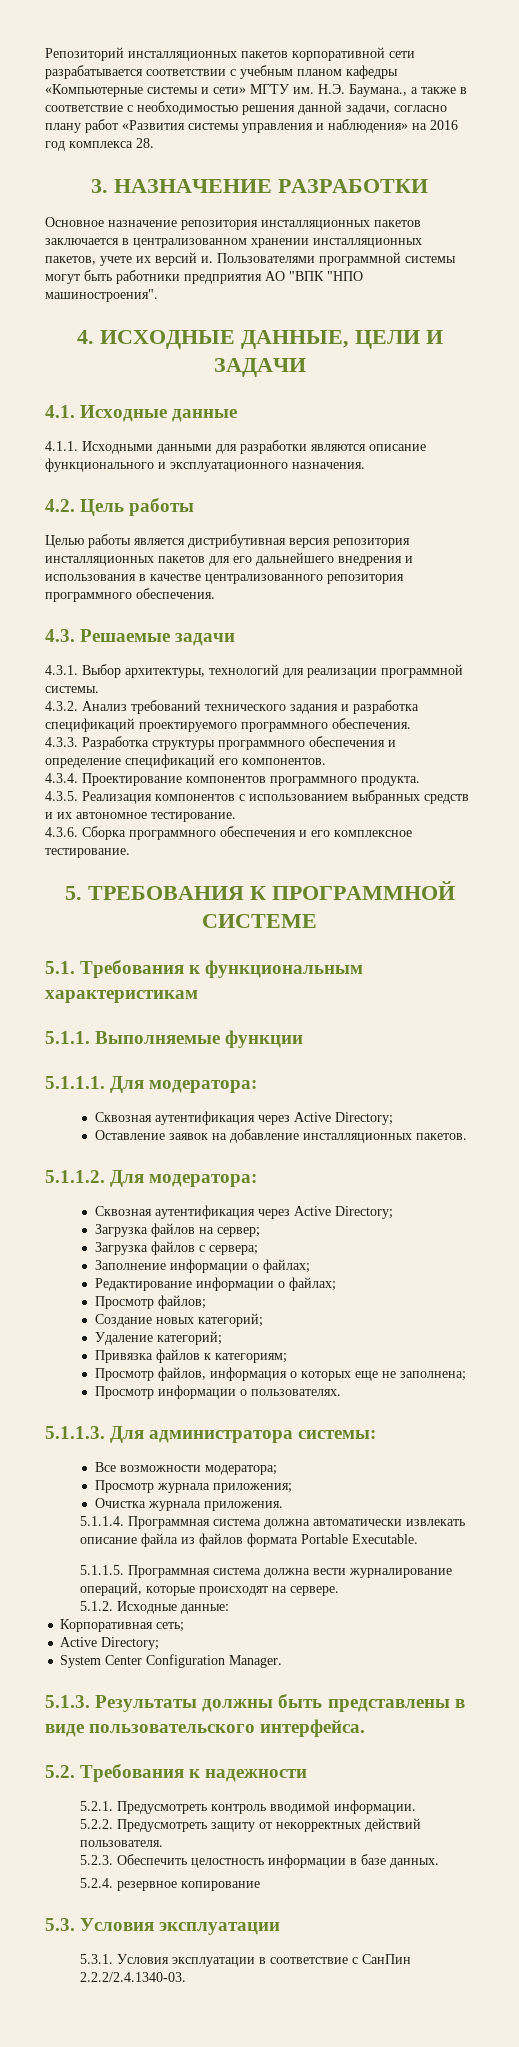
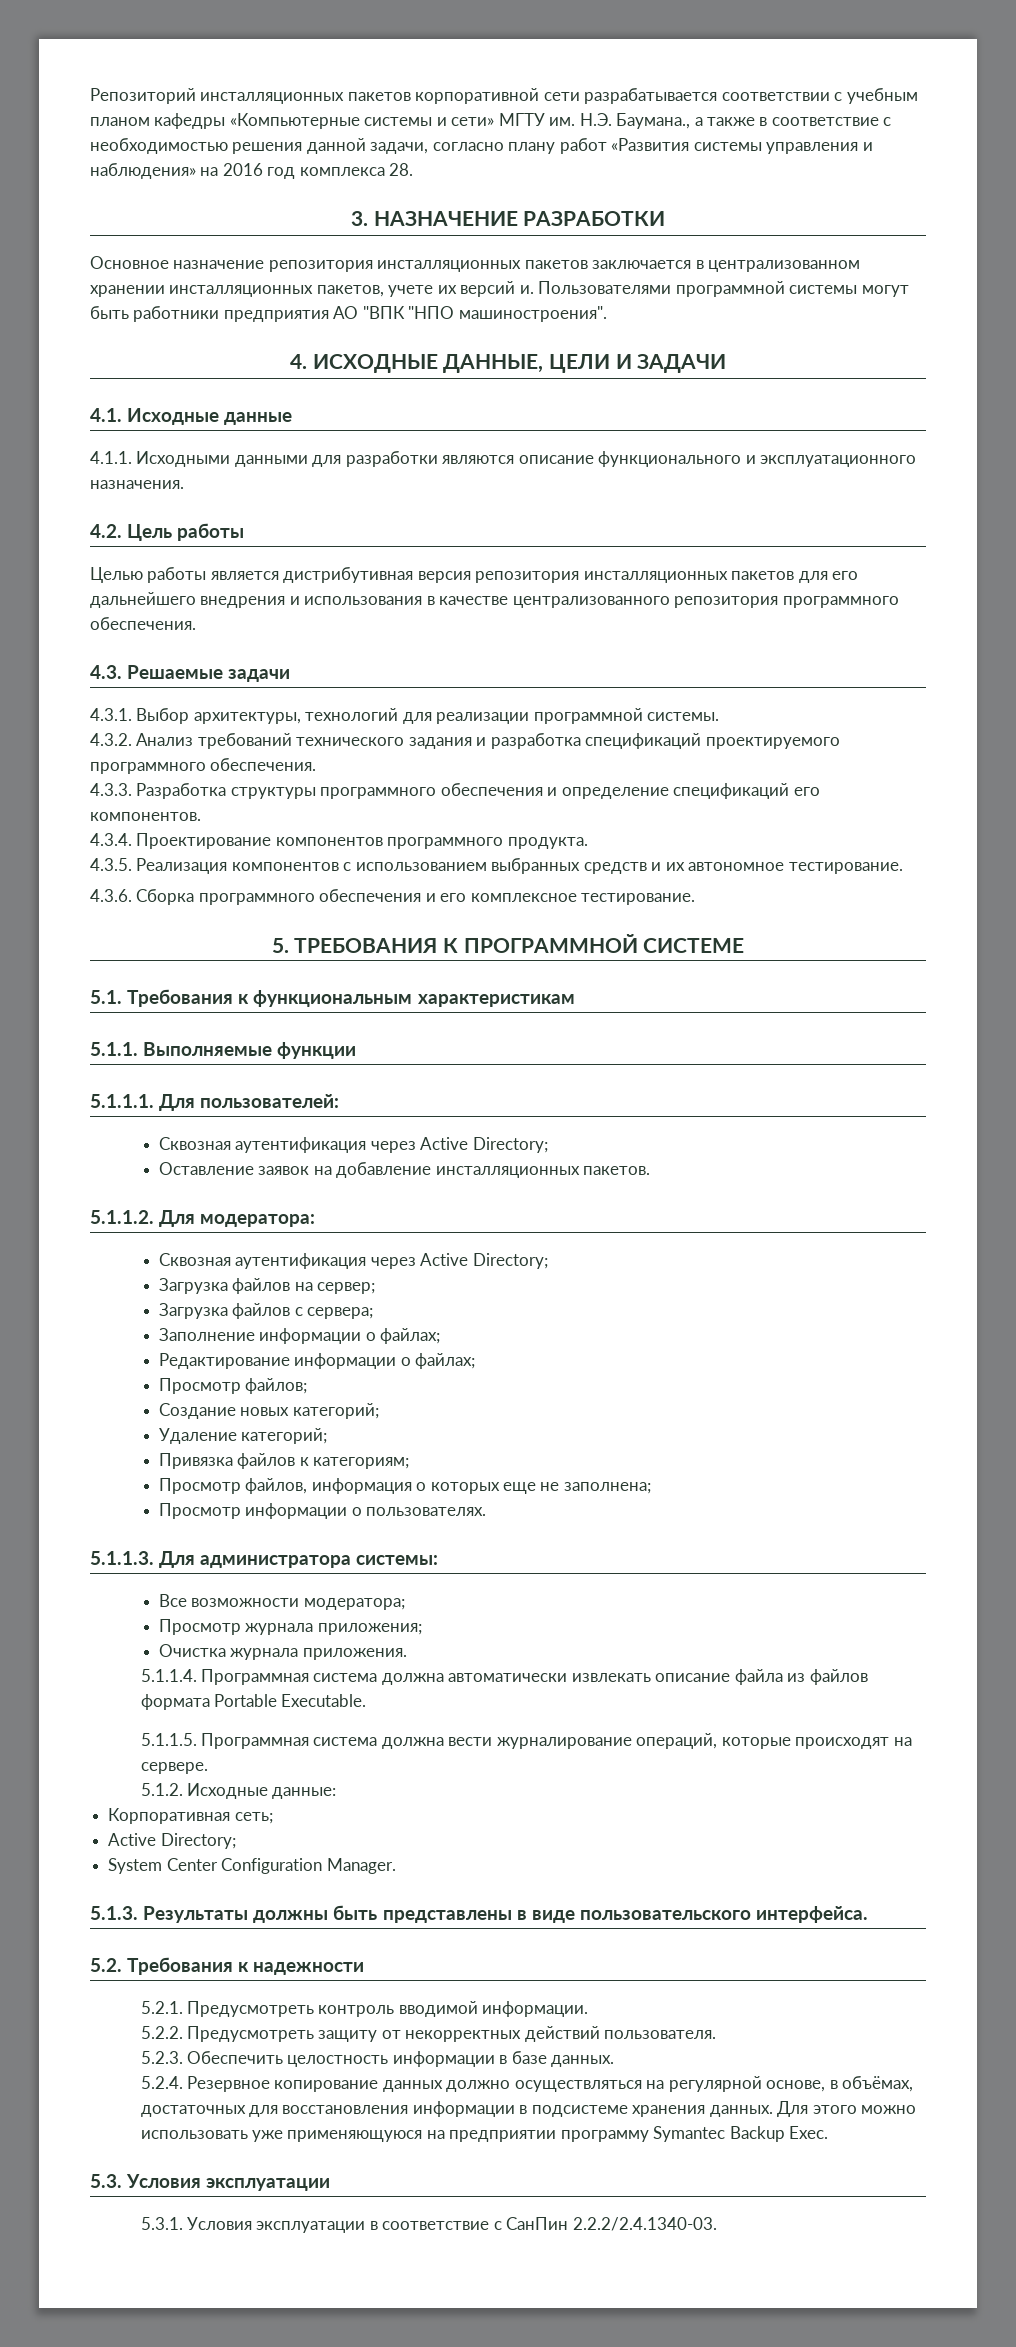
[149,1080,258,1093] модератора: -> [200,1094,340,1108] пользователей:
[116,1881,177,1891] резервное -> [186,2076,270,2092] Резервное
(260, 1886) none -> [382,2076,914,2092] [140,2101,917,2117] [140,2126,829,2142] данных должно осуществляться на регулярной основе, в объёмах, достаточных для восстановления информации в подсистеме хранения данных. Для этого можно использовать уже применяющуюся на предприятии программу Symantec Backup Exec.

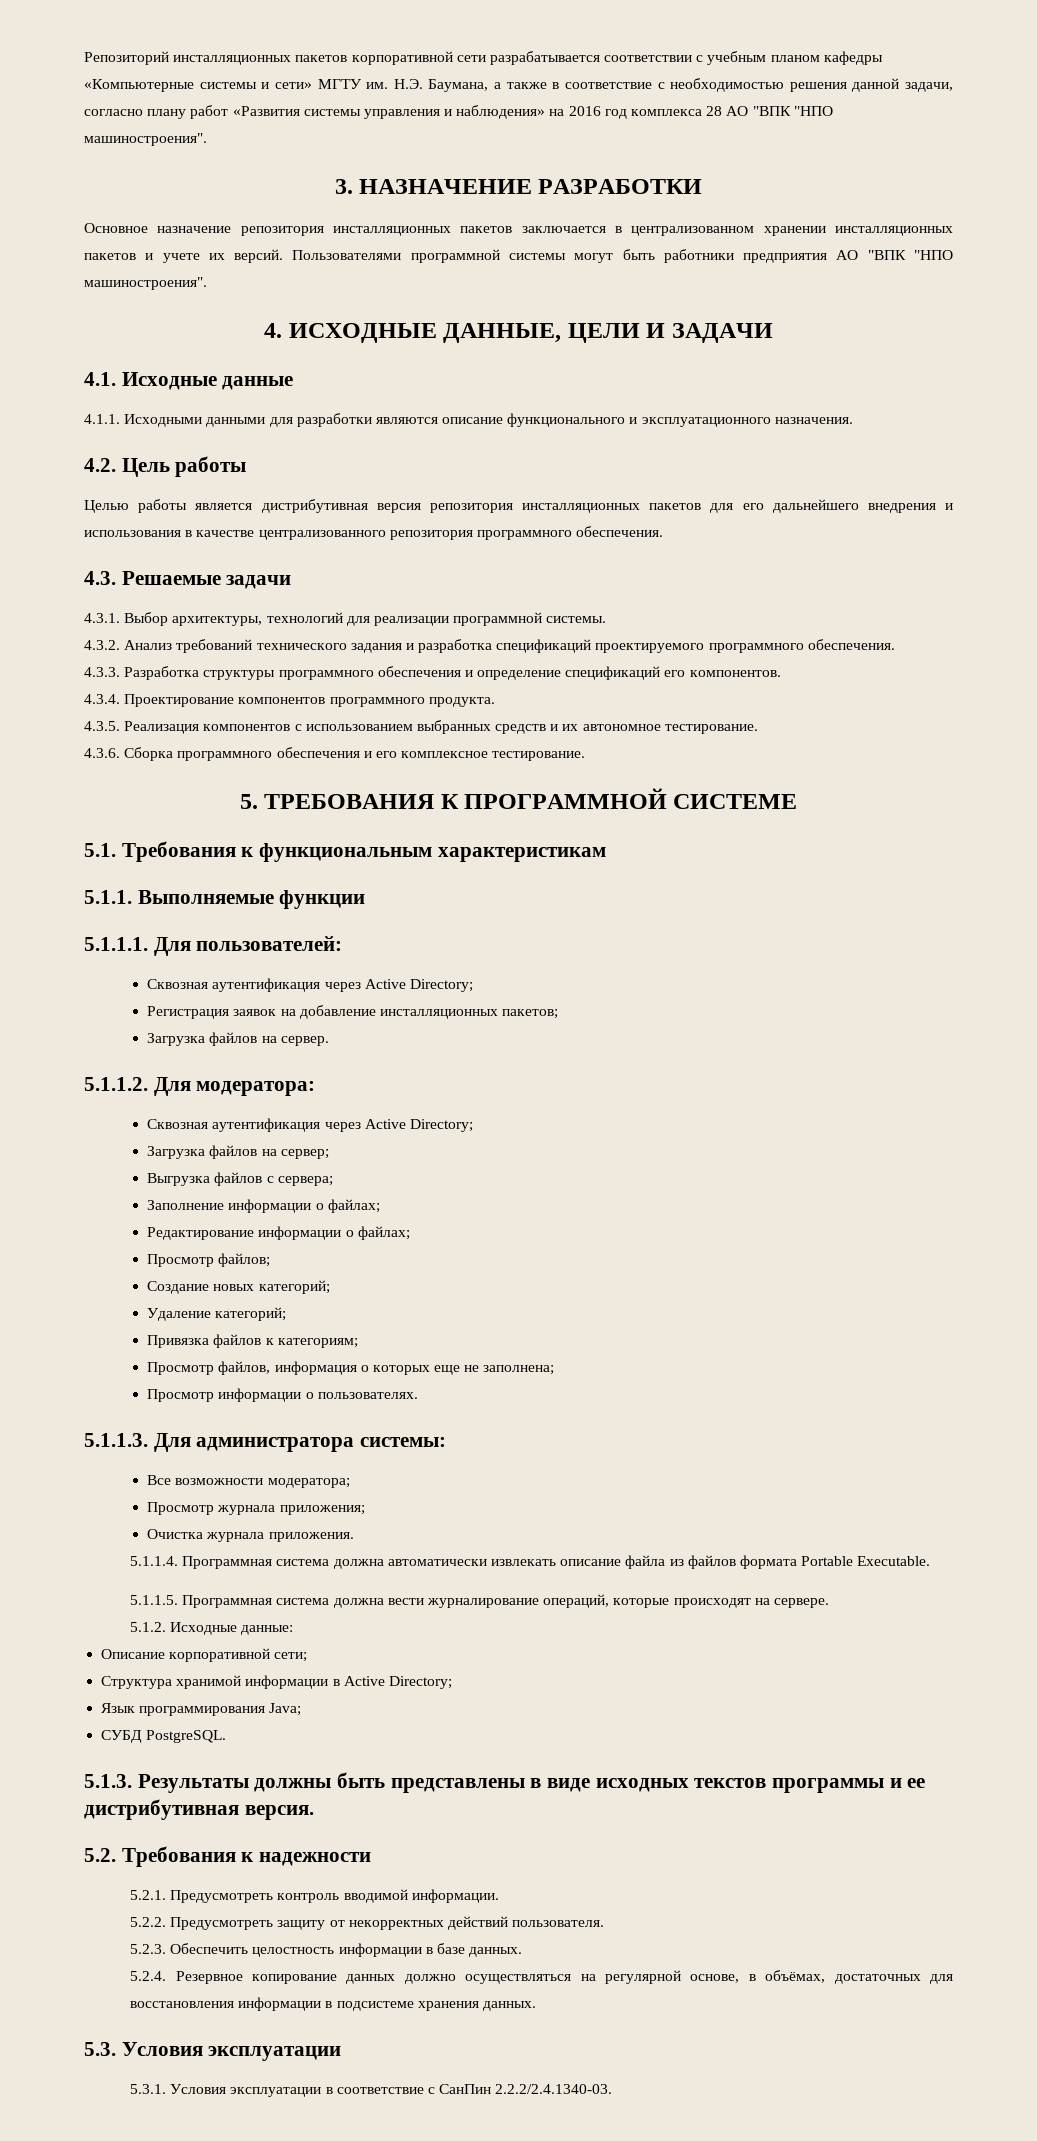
[616,113,691,129] Баумана., -> [428,79,489,92] Баумана,
[389,163,414,176] 28. -> [706,106,833,116] [84,133,207,146] 28 АО "ВПК "НПО машиностроения".
[316,281,534,297] пакетов, учете их версий и. -> [84,249,284,263] пакетов и учете их версий.
[158,1162,254,1175] Оставление -> [147,1006,230,1019] Регистрация
[582,1166,650,1175] пакетов. -> [502,1009,559,1019] [147,1032,329,1046] пакетов; // Загрузка файлов на сервер.
[158,1303,228,1319] Загрузка -> [147,1173,211,1186] Выгрузка
[108,1808,273,1824] [108,1833,236,1849] [108,1858,396,1874] Корпоративная сеть; // Active Directory; // System Center Configuration Manager. -> [101,1648,308,1662] [101,1675,452,1689] [101,1703,302,1716] [101,1730,227,1743] Описание корпоративной сети; // Структура хранимой информации в Active Directory; // Язык программирования Java; // СУБД PostgreSQL.
[579,1906,869,1923] пользовательского интерфейса. -> [595,1778,926,1793] [84,1799,314,1820] исходных текстов программы и ее дистрибутивная версия.
[777,2101,917,2117] [140,2126,829,2142] Для этого можно использовать уже применяющуюся на предприятии программу Symantec Backup Exec. -> (537, 2006) none

